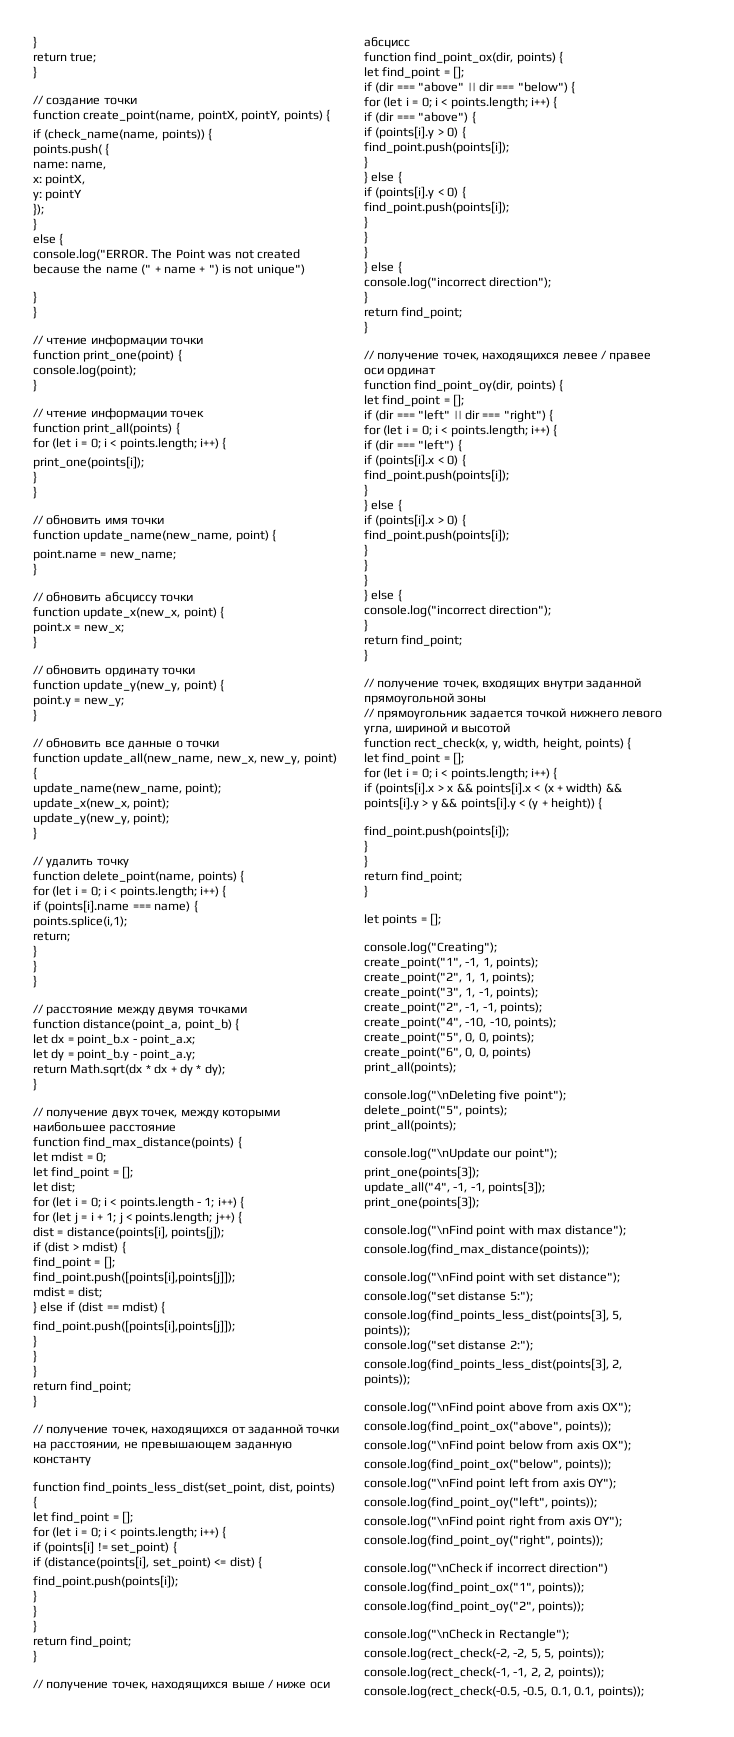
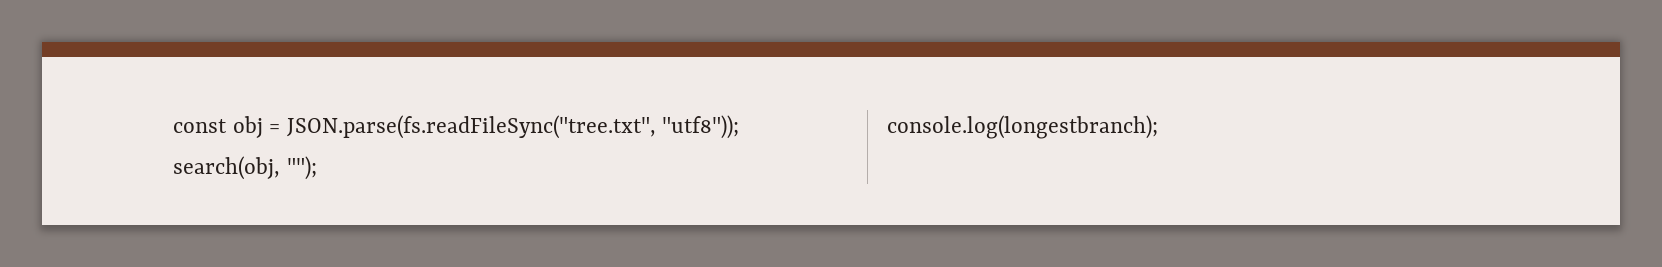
[33,36,37,49] [33,53,97,63] [33,66,37,79] [33,95,137,106] [33,109,330,122] [33,128,213,141] [33,143,110,156] [33,161,107,170] [33,174,86,186] [33,189,83,201] [33,203,44,216] [33,218,37,231] [33,233,64,246] [33,249,300,261] [33,264,305,276] [33,291,37,304] [33,306,37,319] [33,335,204,347] [33,349,182,362] [33,365,136,377] [33,379,37,392] [33,408,205,420] [33,422,180,435] [33,437,227,450] [33,456,144,469] [33,471,37,484] [33,486,37,499] [33,515,165,525] [33,529,277,542] [33,549,176,561] [33,563,37,576] [33,592,194,604] [33,606,225,619] [33,622,124,634] [33,636,37,649] [33,665,196,677] [33,679,225,692] [33,695,124,707] [33,709,37,722] [33,738,219,749] [33,753,337,765] [33,767,37,780] [33,783,222,795] [33,798,170,810] [33,813,170,825] [33,827,37,840] [33,856,129,868] [33,870,245,883] [33,885,227,898] [33,900,198,913] [33,916,127,928] [33,932,70,942] [33,945,37,958] [33,960,37,973] [33,975,37,988] [33,1004,247,1016] [33,1018,240,1031] [33,1034,195,1046] [33,1049,195,1061] [33,1064,225,1076] [33,1078,37,1091] [33,1107,280,1119] [33,1122,177,1134] [33,1136,242,1149] [33,1152,107,1163] [33,1166,134,1179] [33,1182,76,1193] [33,1196,245,1209] [33,1211,243,1224] [33,1226,225,1239] [33,1241,126,1254] [33,1256,115,1269] [33,1271,235,1284] [33,1287,102,1298] [33,1301,166,1314] [33,1320,235,1333] [33,1335,37,1348] [33,1350,37,1363] [33,1365,37,1378] [33,1381,132,1393] [33,1395,37,1408] [33,1424,340,1436] [33,1441,292,1451] [33,1456,91,1466] [33,1482,336,1494] [33,1496,37,1509] [33,1511,134,1524] [33,1526,227,1539] [33,1541,177,1554] [33,1556,262,1569] [33,1575,178,1588] [33,1590,37,1603] [33,1605,37,1618] [33,1620,37,1633] [33,1636,132,1648] [33,1650,37,1663] [33,1679,330,1691] [364,37,410,48] [364,51,564,64] [364,66,465,79] [364,81,575,94] [364,96,558,109] [364,111,476,124] [364,126,466,139] [364,141,509,154] [364,156,368,169] [364,171,402,184] [364,186,466,199] [364,201,509,214] [364,216,368,229] [364,231,368,244] [364,246,368,259] [364,261,402,274] [364,277,552,289] [364,291,368,304] [364,307,463,319] [364,321,368,334] [364,350,652,362] [364,367,437,377] [364,379,564,392] [364,394,465,407] [364,409,553,422] [364,424,558,437] [364,439,462,452] [364,454,466,467] [364,469,509,482] [364,484,368,497] [364,499,402,512] [364,514,466,527] [364,529,509,542] [364,544,368,557] [364,559,368,572] [364,574,368,587] [364,589,402,602] [364,605,552,617] [364,619,368,632] [364,635,463,647] [364,649,368,662] [364,678,641,690] [364,693,487,705] [364,708,662,720] [364,723,511,735] [364,737,632,750] [364,752,465,765] [364,767,558,780] [364,782,622,795] [364,797,603,810] [364,825,509,838] [364,840,368,853] [364,855,368,868] [364,871,463,883] [364,885,368,898] [364,913,442,926] [364,942,497,954] [364,957,539,969] [364,972,535,984] [364,987,539,999] [364,1002,543,1014] [364,1017,557,1029] [364,1032,535,1044] [364,1047,532,1059] [364,1062,456,1074] [364,1090,566,1102] [364,1105,508,1117] [364,1120,456,1132] [364,1148,557,1160] [364,1166,479,1179] [364,1181,546,1194] [364,1196,479,1209] [364,1225,626,1237] [364,1244,589,1256] [364,1272,620,1284] [364,1291,533,1303] [364,1309,623,1322] [364,1325,410,1337] [364,1340,533,1352] [364,1358,623,1371] [364,1374,410,1386] [364,1402,631,1414] [364,1421,612,1433] [364,1440,631,1452] [364,1459,612,1471] [364,1478,616,1490] [364,1497,598,1509] [364,1516,622,1528] [364,1535,604,1547] [364,1563,609,1575] [364,1582,585,1594] [364,1601,585,1613] [364,1629,569,1641] [364,1648,604,1660] [364,1667,604,1679] [364,1686,644,1698] } // return true; // } // // создание точки // function create_point(name, pointX, pointY, points) { // if (check_name(name, points)) { // points.push( { // name: name, // x: pointX, // y: pointY // }); // } // else { // console.log("ERROR. The Point was not created because the name (" + name + ") is not unique") // } // } // // чтение информации точки // function print_one(point) { // console.log(point); // } // // чтение информации точек // function print_all(points) { // for (let i = 0; i < points.length; i++) { // print_one(points[i]); // } // } // // обновить имя точки // function update_name(new_name, point) { // point.name = new_name; // } // // обновить абсциссу точки // function update_x(new_x, point) { // point.x = new_x; // } // // обновить ординату точки // function update_y(new_y, point) { // point.y = new_y; // } // // обновить все данные о точки // function update_all(new_name, new_x, new_y, point) { // update_name(new_name, point); // update_x(new_x, point); // update_y(new_y, point); // } // // удалить точку // function delete_point(name, points) { // for (let i = 0; i < points.length; i++) { // if (points[i].name === name) { // points.splice(i,1); // return; // } // } // } // // расстояние между двумя точками // function distance(point_a, point_b) { // let dx = point_b.x - point_a.x; // let dy = point_b.y - point_a.y; // return Math.sqrt(dx * dx + dy * dy); // } // // получение двух точек, между которыми наибольшее расстояние // function find_max_distance(points) { // let mdist = 0; // let find_point = []; // let dist; // for (let i = 0; i < points.length - 1; i++) { // for (let j = i + 1; j < points.length; j++) { // dist = distance(points[i], points[j]); // if (dist > mdist) { // find_point = []; // find_point.push([points[i],points[j]]); // mdist = dist; // } else if (dist == mdist) { // find_point.push([points[i],points[j]]); // } // } // } // return find_point; // } // // получение точек, находящихся от заданной точки на расстоянии, не превышающем заданную константу // function find_points_less_dist(set_point, dist, points) { // let find_point = []; // for (let i = 0; i < points.length; i++) { // if (points[i] != set_point) { // if (distance(points[i], set_point) <= dist) { // find_point.push(points[i]); // } // } // } // return find_point; // } // // получение точек, находящихся выше / ниже оси абсцисс // function find_point_ox(dir, points) { // let find_point = []; // if (dir === "above" || dir === "below") { // for (let i = 0; i < points.length; i++) { // if (dir === "above") { // if (points[i].y > 0) { // find_point.push(points[i]); // } // } else { // if (points[i].y < 0) { // find_point.push(points[i]); // } // } // } // } else { // console.log("incorrect direction"); // } // return find_point; // } // // получение точек, находящихся левее / правее оси ординат // function find_point_oy(dir, points) { // let find_point = []; // if (dir === "left" || dir === "right") { // for (let i = 0; i < points.length; i++) { // if (dir === "left") { // if (points[i].x < 0) { // find_point.push(points[i]); // } // } else { // if (points[i].x > 0) { // find_point.push(points[i]); // } // } // } // } else { // console.log("incorrect direction"); // } // return find_point; // } // // получение точек, входящих внутри заданной прямоугольной зоны // // прямоугольник задается точкой нижнего левого угла, шириной и высотой // function rect_check(x, y, width, height, points) { // let find_point = []; // for (let i = 0; i < points.length; i++) { // if (points[i].x > x && points[i].x < (x + width) && points[i].y > y && points[i].y < (y + height)) { // find_point.push(points[i]); // } // } // return find_point; // } // let points = []; // console.log("Creating"); // create_point("1", -1, 1, points); // create_point("2", 1, 1, points); // create_point("3", 1, -1, points); // create_point("2", -1, -1, points); // create_point("4", -10, -10, points); // create_point("5", 0, 0, points); // create_point("6", 0, 0, points) // print_all(points); // console.log("\nDeleting five point"); // delete_point("5", points); // print_all(points); // console.log("\nUpdate our point"); // print_one(points[3]); // update_all("4", -1, -1, points[3]); // print_one(points[3]); // console.log("\nFind point with max distance"); // console.log(find_max_distance(points)); // console.log("\nFind point with set distance"); // console.log("set distanse 5:"); // console.log(find_points_less_dist(points[3], 5, points)); // console.log("set distanse 2:"); // console.log(find_points_less_dist(points[3], 2, points)); // console.log("\nFind point above from axis OX"); // console.log(find_point_ox("above", points)); // console.log("\nFind point below from axis OX"); // console.log(find_point_ox("below", points)); // console.log("\nFind point left from axis OY"); // console.log(find_point_oy("left", points)); // console.log("\nFind point right from axis OY"); // console.log(find_point_oy("right", points)); // console.log("\nCheck if incorrect direction") // console.log(find_point_ox("1", points)); // console.log(find_point_oy("2", points)); // console.log("\nCheck in Rectangle"); // console.log(rect_check(-2, -2, 5, 5, points)); // console.log(rect_check(-1, -1, 2, 2, points)); // console.log(rect_check(-0.5, -0.5, 0.1, 0.1, points)); -> [173,115,740,139] [173,156,317,180] [887,115,1158,139] const obj = JSON.parse(fs.readFileSync("tree.txt", "utf8")); // search(obj, ""); // console.log(longestbranch);

